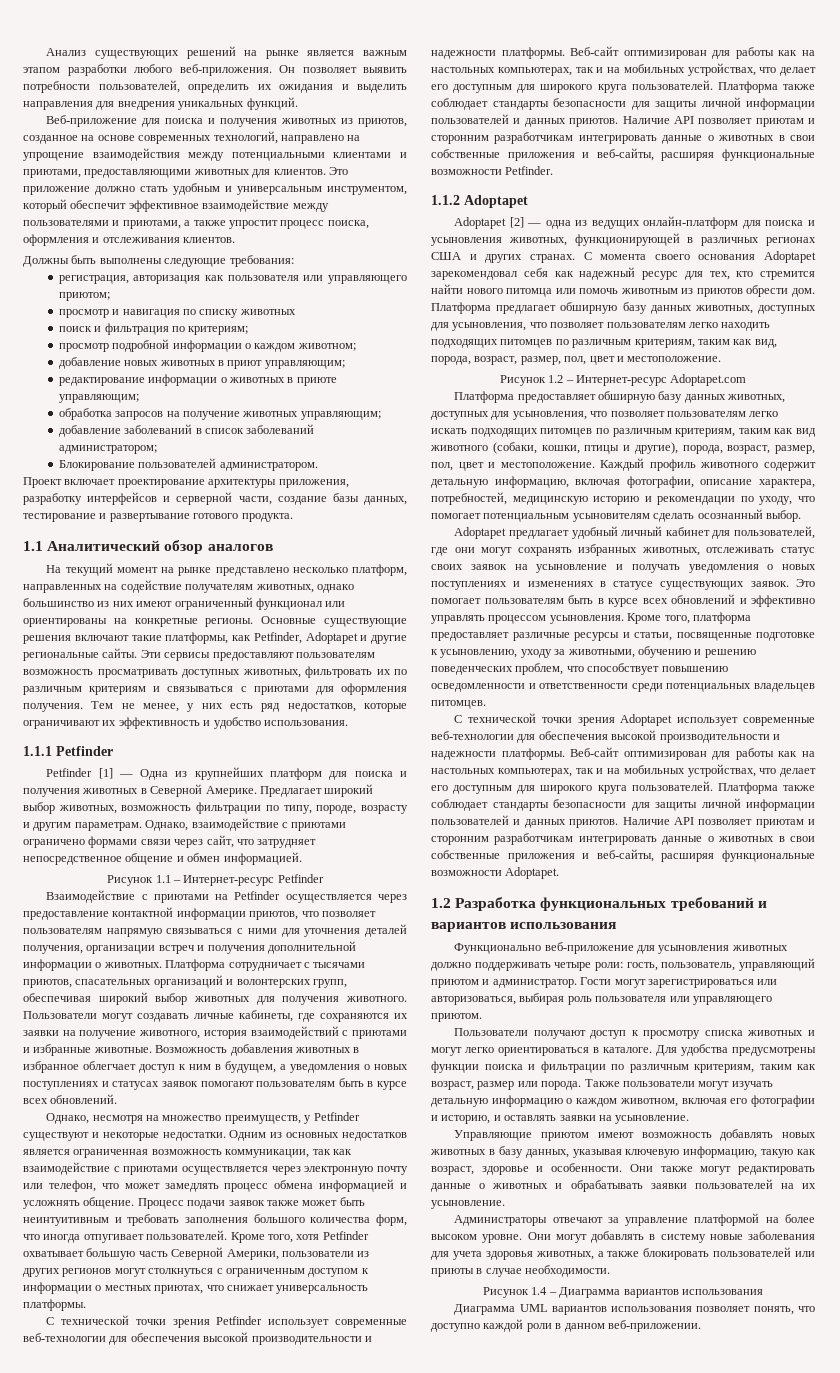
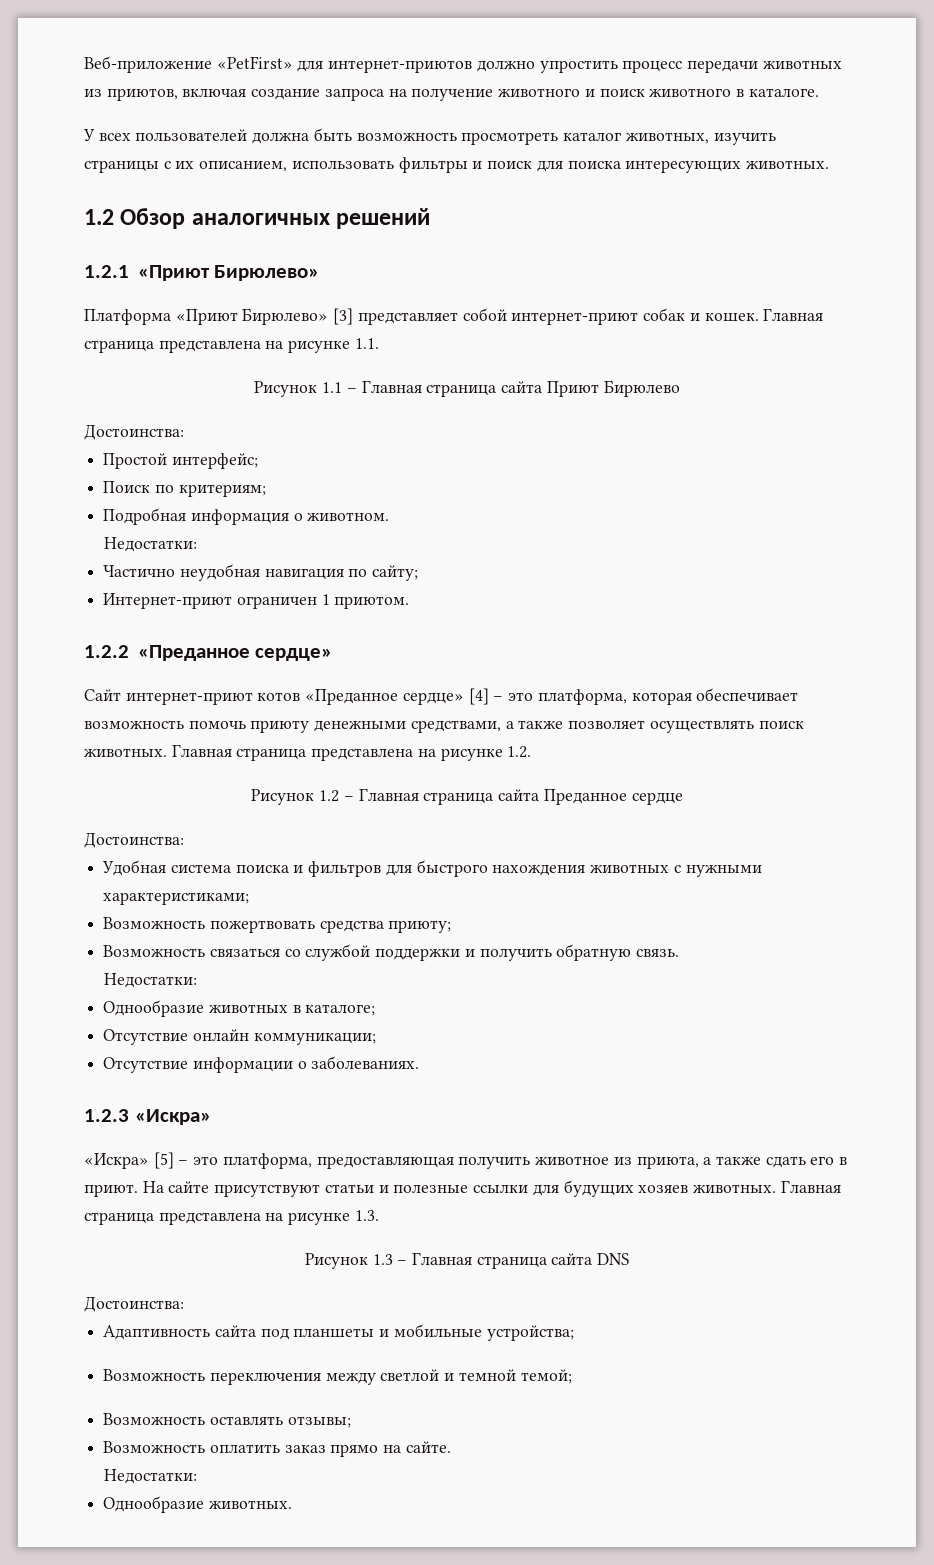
[46,46,408,59] [23,64,407,76] [23,80,407,93] [23,97,298,110] [46,115,407,127] [23,131,361,144] [23,148,407,161] [23,167,348,178] [23,183,407,195] [23,199,329,212] [23,220,369,229] [23,234,236,246] [23,255,294,267] [58,275,408,284] [58,292,110,301] [58,309,296,318] [58,323,249,335] [58,339,356,352] [58,357,345,369] [58,374,337,386] [58,394,139,403] [58,408,381,420] [58,424,315,437] [58,445,157,454] [58,458,318,471] [23,477,349,488] [23,492,407,505] [23,513,293,522] [23,540,273,554] [46,563,407,576] [23,580,354,593] [23,597,346,610] [23,616,408,627] [23,632,407,644] [23,648,375,661] [23,666,407,678] [23,683,407,695] [23,701,407,712] [23,717,348,729] [23,746,113,756] [46,767,407,780] [23,784,374,797] [23,802,409,814] [23,818,347,831] [23,835,317,848] [23,852,302,865] [107,874,324,886] [46,890,407,903] [23,907,376,920] [23,924,408,937] [23,941,356,954] [23,959,366,971] [23,975,347,988] [23,992,407,1005] [23,1010,408,1022] [23,1026,407,1039] [23,1044,360,1056] [23,1061,408,1073] [23,1078,407,1090] [23,1094,118,1104] [46,1112,360,1124] [23,1130,407,1141] [23,1149,352,1158] [23,1162,408,1175] [23,1179,407,1192] [23,1197,365,1209] [23,1214,407,1226] [23,1230,369,1243] [23,1247,370,1260] [23,1268,369,1277] [23,1282,369,1294] [23,1299,86,1311] [46,1315,407,1328] [23,1332,372,1345] [431,46,815,59] [431,63,816,76] [431,80,815,93] [431,97,815,110] [431,114,815,127] [431,132,815,144] [431,148,815,161] [431,166,554,175] [431,195,528,208] [454,216,815,229] [431,233,816,246] [431,251,816,263] [431,267,815,280] [431,284,815,297] [431,302,816,314] [431,322,771,331] [431,339,777,348] [431,356,722,365] [499,374,747,386] [454,391,786,403] [431,411,779,420] [431,428,816,437] [430,442,815,454] [431,458,816,471] [431,476,815,488] [431,492,815,505] [431,509,801,522] [454,526,815,539] [431,544,815,556] [431,564,816,573] [431,579,815,590] [431,594,815,607] [431,612,751,624] [431,632,815,641] [431,646,756,658] [431,663,728,675] [431,683,815,692] [431,700,486,709] [454,713,815,726] [431,730,780,743] [431,747,815,760] [431,764,816,777] [431,781,815,794] [431,798,815,811] [431,815,815,828] [431,833,815,845] [431,849,815,862] [431,867,560,879] [431,897,767,911] [431,922,617,932] [454,942,788,954] [431,958,815,971] [431,977,778,988] [431,993,772,1005] [431,1013,482,1022] [454,1028,815,1039] [431,1044,816,1056] [431,1061,816,1073] [431,1079,773,1090] [431,1095,815,1107] [431,1115,690,1124] [454,1129,816,1141] [430,1146,816,1158] [431,1163,815,1175] [431,1179,816,1192] [431,1200,505,1209] [454,1213,816,1226] [431,1231,815,1243] [431,1247,815,1260] [431,1265,611,1277] [483,1287,763,1298] [454,1304,816,1315] [431,1319,701,1332] Анализ существующих решений на рынке является важным этапом разработки любого веб-приложения. Он позволяет выявить потребности пользователей, определить их ожидания и выделить направления для внедрения уникальных функций. // Веб-приложение для поиска и получения животных из приютов, созданное на основе современных технологий, направлено на упрощение взаимодействия между потенциальными клиентами и приютами, предоставляющими животных для клиентов. Это приложение должно стать удобным и универсальным инструментом, который обеспечит эффективное взаимодействие между пользователями и приютами, а также упростит процесс поиска, оформления и отслеживания клиентов. // Должны быть выполнены следующие требования: // регистрация, авторизация как пользователя или управляющего приютом; // просмотр и навигация по списку животных // поиск и фильтрация по критериям; // просмотр подробной информации о каждом животном; // добавление новых животных в приют управляющим; // редактирование информации о животных в приюте управляющим; // обработка запросов на получение животных управляющим; // добавление заболеваний в список заболеваний администратором; // Блокирование пользователей администратором. // Проект включает проектирование архитектуры приложения, разработку интерфейсов и серверной части, создание базы данных, тестирование и развертывание готового продукта. // 1.1 Аналитический обзор аналогов // На текущий момент на рынке представлено несколько платформ, направленных на содействие получателям животных, однако большинство из них имеют ограниченный функционал или ориентированы на конкретные регионы. Основные существующие решения включают такие платформы, как Petfinder, Adoptapet и другие региональные сайты. Эти сервисы предоставляют пользователям возможность просматривать доступных животных, фильтровать их по различным критериям и связываться с приютами для оформления получения. Тем не менее, у них есть ряд недостатков, которые ограничивают их эффективность и удобство использования. // 1.1.1 Petfinder // Petfinder [1] — Одна из крупнейших платформ для поиска и получения животных в Северной Америке. Предлагает широкий выбор животных, возможность фильтрации по типу, породе, возрасту и другим параметрам. Однако, взаимодействие с приютами ограничено формами связи через сайт, что затрудняет непосредственное общение и обмен информацией. // Рисунок 1.1 – Интернет-ресурс Petfinder // Взаимодействие с приютами на Petfinder осуществляется через предоставление контактной информации приютов, что позволяет пользователям напрямую связываться с ними для уточнения деталей получения, организации встреч и получения дополнительной информации о животных. Платформа сотрудничает с тысячами приютов, спасательных организаций и волонтерских групп, обеспечивая широкий выбор животных для получения животного. Пользователи могут создавать личные кабинеты, где сохраняются их заявки на получение животного, история взаимодействий с приютами и избранные животные. Возможность добавления животных в избранное облегчает доступ к ним в будущем, а уведомления о новых поступлениях и статусах заявок помогают пользователям быть в курсе всех обновлений. // Однако, несмотря на множество преимуществ, у Petfinder существуют и некоторые недостатки. Одним из основных недостатков является ограниченная возможность коммуникации, так как взаимодействие с приютами осуществляется через электронную почту или телефон, что может замедлять процесс обмена информацией и усложнять общение. Процесс подачи заявок также может быть неинтуитивным и требовать заполнения большого количества форм, что иногда отпугивает пользователей. Кроме того, хотя Petfinder охватывает большую часть Северной Америки, пользователи из других регионов могут столкнуться с ограниченным доступом к информации о местных приютах, что снижает универсальность платформы. // С технической точки зрения Petfinder использует современные веб-технологии для обеспечения высокой производительности и надежности платформы. Веб-сайт оптимизирован для работы как на настольных компьютерах, так и на мобильных устройствах, что делает его доступным для широкого круга пользователей. Платформа также соблюдает стандарты безопасности для защиты личной информации пользователей и данных приютов. Наличие API позволяет приютам и сторонним разработчикам интегрировать данные о животных в свои собственные приложения и веб-сайты, расширяя функциональные возможности Petfinder. // 1.1.2 Adoptapet // Adoptapet [2] — одна из ведущих онлайн-платформ для поиска и усыновления животных, функционирующей в различных регионах США и других странах. С момента своего основания Adoptapet зарекомендовал себя как надежный ресурс для тех, кто стремится найти нового питомца или помочь животным из приютов обрести дом. Платформа предлагает обширную базу данных животных, доступных для усыновления, что позволяет пользователям легко находить подходящих питомцев по различным критериям, таким как вид, порода, возраст, размер, пол, цвет и местоположение. // Рисунок 1.2 – Интернет-ресурс Adoptapet.com // Платформа предоставляет обширную базу данных животных, доступных для усыновления, что позволяет пользователям легко искать подходящих питомцев по различным критериям, таким как вид животного (собаки, кошки, птицы и другие), порода, возраст, размер, пол, цвет и местоположение. Каждый профиль животного содержит детальную информацию, включая фотографии, описание характера, потребностей, медицинскую историю и рекомендации по уходу, что помогает потенциальным усыновителям сделать осознанный выбор. // Adoptapet предлагает удобный личный кабинет для пользователей, где они могут сохранять избранных животных, отслеживать статус своих заявок на усыновление и получать уведомления о новых поступлениях и изменениях в статусе существующих заявок. Это помогает пользователям быть в курсе всех обновлений и эффективно управлять процессом усыновления. Кроме того, платформа предоставляет различные ресурсы и статьи, посвященные подготовке к усыновлению, уходу за животными, обучению и решению поведенческих проблем, что способствует повышению осведомленности и ответственности среди потенциальных владельцев питомцев. // С технической точки зрения Adoptapet использует современные веб-технологии для обеспечения высокой производительности и надежности платформы. Веб-сайт оптимизирован для работы как на настольных компьютерах, так и на мобильных устройствах, что делает его доступным для широкого круга пользователей. Платформа также соблюдает стандарты безопасности для защиты личной информации пользователей и данных приютов. Наличие API позволяет приютам и сторонним разработчикам интегрировать данные о животных в свои собственные приложения и веб-сайты, расширяя функциональные возможности Adoptapet. // 1.2 Разработка функциональных требований и вариантов использования // Функционально веб-приложение для усыновления животных должно поддерживать четыре роли: гость, пользователь, управляющий приютом и администратор. Гости могут зарегистрироваться или авторизоваться, выбирая роль пользователя или управляющего приютом. // Пользователи получают доступ к просмотру списка животных и могут легко ориентироваться в каталоге. Для удобства предусмотрены функции поиска и фильтрации по различным критериям, таким как возраст, размер или порода. Также пользователи могут изучать детальную информацию о каждом животном, включая его фотографии и историю, и оставлять заявки на усыновление. // Управляющие приютом имеют возможность добавлять новых животных в базу данных, указывая ключевую информацию, такую как возраст, здоровье и особенности. Они также могут редактировать данные о животных и обрабатывать заявки пользователей на их усыновление. // Администраторы отвечают за управление платформой на более высоком уровне. Они могут добавлять в систему новые заболевания для учета здоровья животных, а также блокировать пользователей или приюты в случае необходимости. // Рисунок 1.4 – Диаграмма вариантов использования // Диаграмма UML вариантов использования позволяет понять, что доступно каждой роли в данном веб-приложении. -> [84,56,842,73] [84,88,819,101] [83,128,776,145] [84,157,829,173] [84,208,431,229] [84,265,320,281] [84,308,824,325] [84,338,379,353] [254,380,680,397] [84,424,184,440] [103,453,258,469] [103,481,266,497] [103,508,390,525] [103,537,197,552] [103,564,419,581] [103,593,410,609] [84,645,333,661] [84,688,799,705] [84,720,804,733] [84,744,532,761] [251,788,683,805] [84,832,184,848] [102,860,762,877] [103,892,250,905] [103,917,452,933] [103,944,680,961] [103,973,197,988] [103,1000,376,1017] [103,1029,376,1045] [103,1056,420,1073] [84,1109,211,1125] [84,1152,848,1169] [84,1180,841,1197] [84,1210,379,1225] [304,1252,630,1269] [84,1296,184,1312] [103,1324,574,1341] [103,1369,572,1385] [103,1413,351,1428] [103,1441,451,1457] [103,1469,197,1484] [103,1496,292,1513] Веб-приложение «PetFirst» для интернет-приютов должно упростить процесс передачи животных из приютов, включая создание запроса на получение животного и поиск животного в каталоге. // У всех пользователей должна быть возможность просмотреть каталог животных, изучить страницы с их описанием, использовать фильтры и поиск для поиска интересующих животных. // 1.2 Обзор аналогичных решений // 1.2.1 «Приют Бирюлево» // Платформа «Приют Бирюлево» [3] представляет собой интернет-приют собак и кошек. Главная страница представлена на рисунке 1.1. // Рисунок 1.1 – Главная страница сайта Приют Бирюлево // Достоинства: // Простой интерфейс; // Поиск по критериям; // Подробная информация о животном. // Недостатки: // Частично неудобная навигация по сайту; // Интернет-приют ограничен 1 приютом. // 1.2.2 «Преданное сердце» // Сайт интернет-приют котов «Преданное сердце» [4] – это платформа, которая обеспечивает возможность помочь приюту денежными средствами, а также позволяет осуществлять поиск животных. Главная страница представлена на рисунке 1.2. // Рисунок 1.2 – Главная страница сайта Преданное сердце // Достоинства: // Удобная система поиска и фильтров для быстрого нахождения животных с нужными характеристиками; // Возможность пожертвовать средства приюту; // Возможность связаться со службой поддержки и получить обратную связь. // Недостатки: // Однообразие животных в каталоге; // Отсутствие онлайн коммуникации; // Отсутствие информации о заболеваниях. // 1.2.3 «Искра» // «Искра» [5] – это платформа, предоставляющая получить животное из приюта, а также сдать его в приют. На сайте присутствуют статьи и полезные ссылки для будущих хозяев животных. Главная страница представлена на рисунке 1.3. // Рисунок 1.3 – Главная страница сайта DNS // Достоинства: // Адаптивность сайта под планшеты и мобильные устройства; // Возможность переключения между светлой и темной темой; // Возможность оставлять отзывы; // Возможность оплатить заказ прямо на сайте. // Недостатки: // Однообразие животных.

